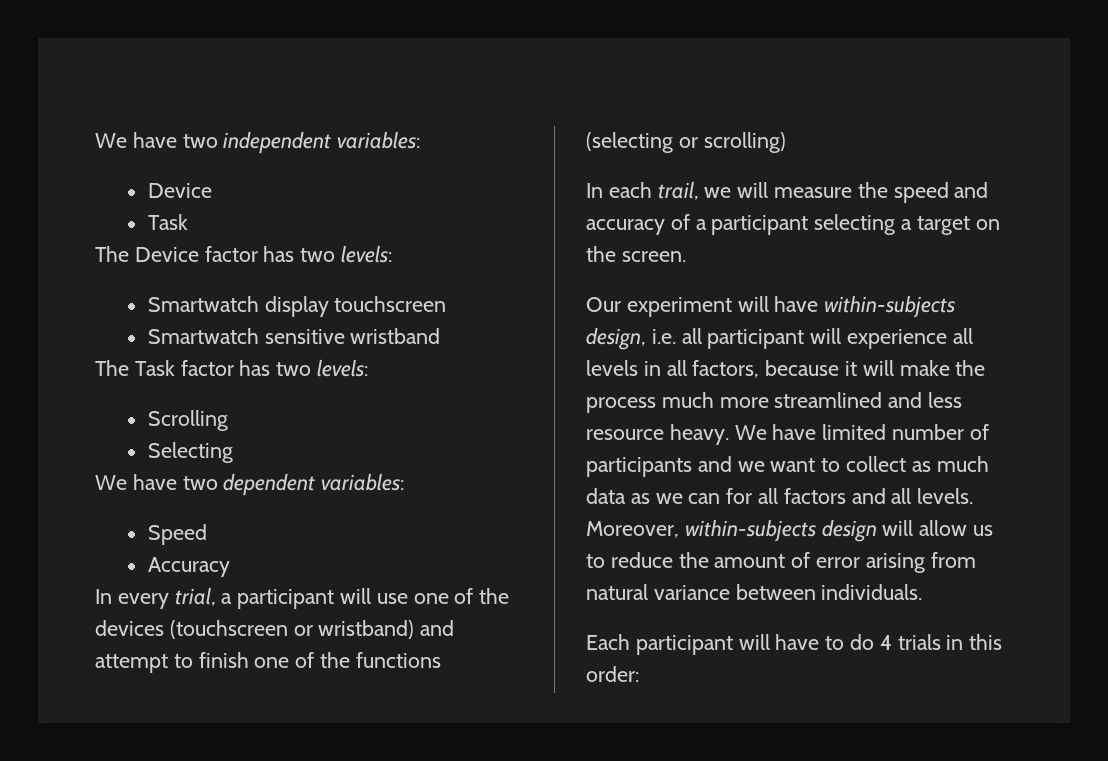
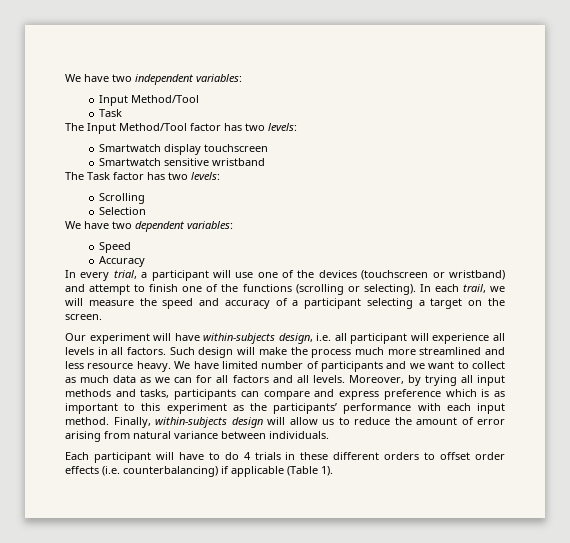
[147,183,212,198] Device -> [99,95,200,106] Input Method/Tool
[134,247,199,262] Device -> [87,123,187,134] Input Method/Tool
[147,442,233,463] Selecting -> [99,207,147,215] Selection
[586,132,786,153] (selecting or scrolling) // -> [295,284,416,295] (scrolling or selecting).
[692,360,858,378] factors, because it -> [127,347,234,358] factors. Such design
(679, 529) none -> [407,375,505,386] [65,389,506,400] [65,403,505,414] [65,417,151,428] by trying all input methods and tasks, participants can compare and express preference which is as important to this experiment as the participants’ performance with each input method. Finally,
[969,634,1003,650] [586,666,639,682] this order: -> [300,452,505,460] [65,466,333,477] these different orders to offset order effects (i.e. counterbalancing) if applicable (Table 1).

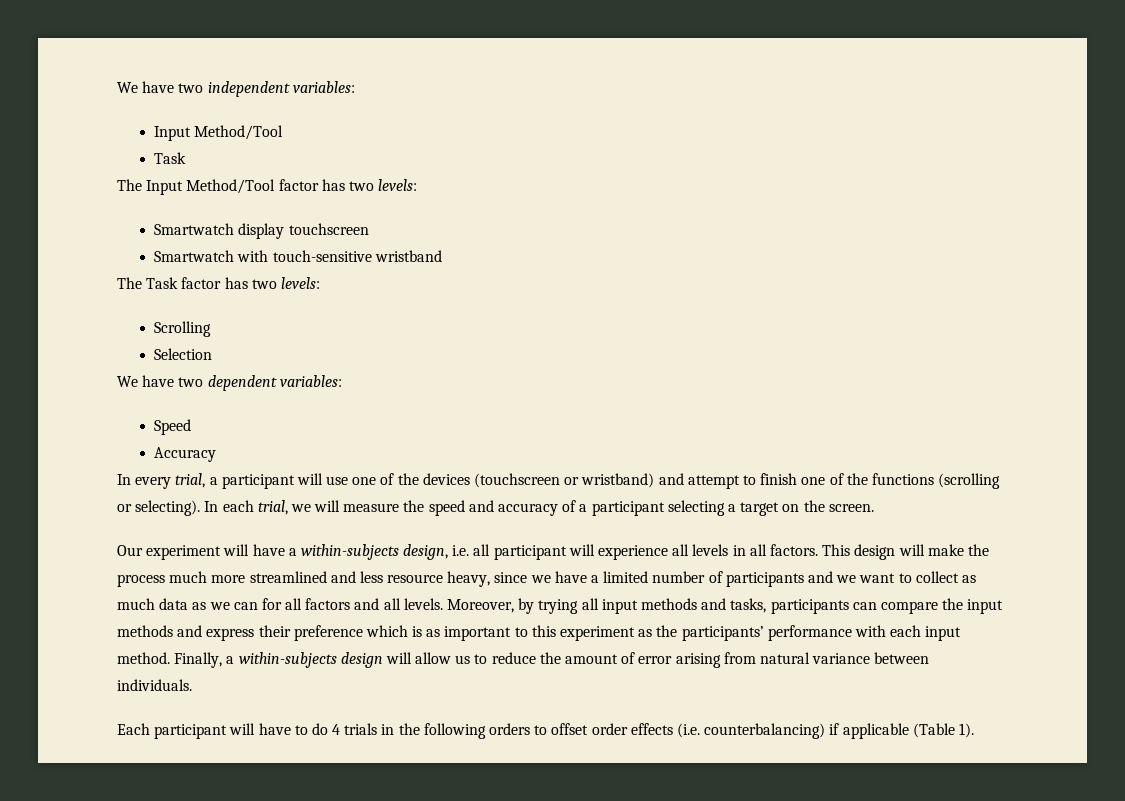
[164,158,210,166] sensitive -> [237,250,372,262] with touch-sensitive
[462,284,486,293] trail, -> [257,500,288,515] trial,
(200, 337) none -> [288,548,297,556] a
[169,347,195,355] Such -> [822,544,851,556] This
[136,361,219,372] heavy. We have -> [447,571,600,587] heavy, since we have a
(310, 395) none -> [942,598,1004,614] [117,625,173,637] the input methods
(380, 395) none -> [258,625,291,637] their
(151, 422) none -> [226,656,235,664] a
[300,452,380,460] these different -> [398,723,486,739] the following

